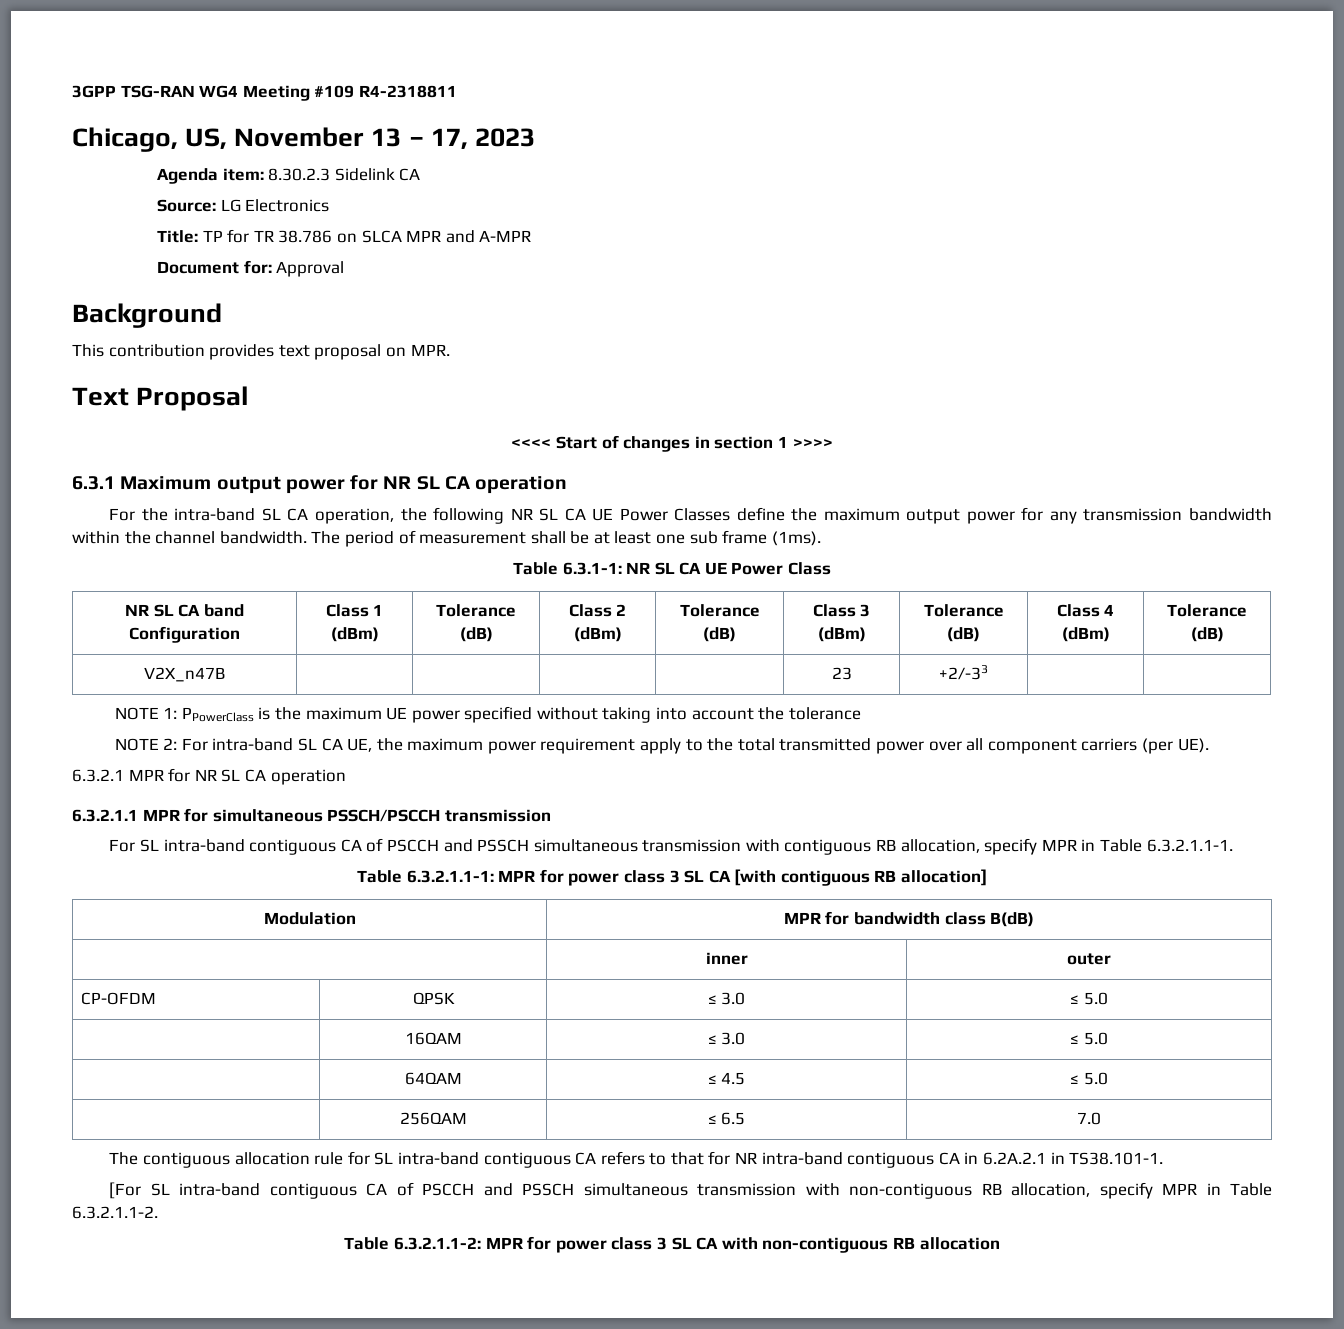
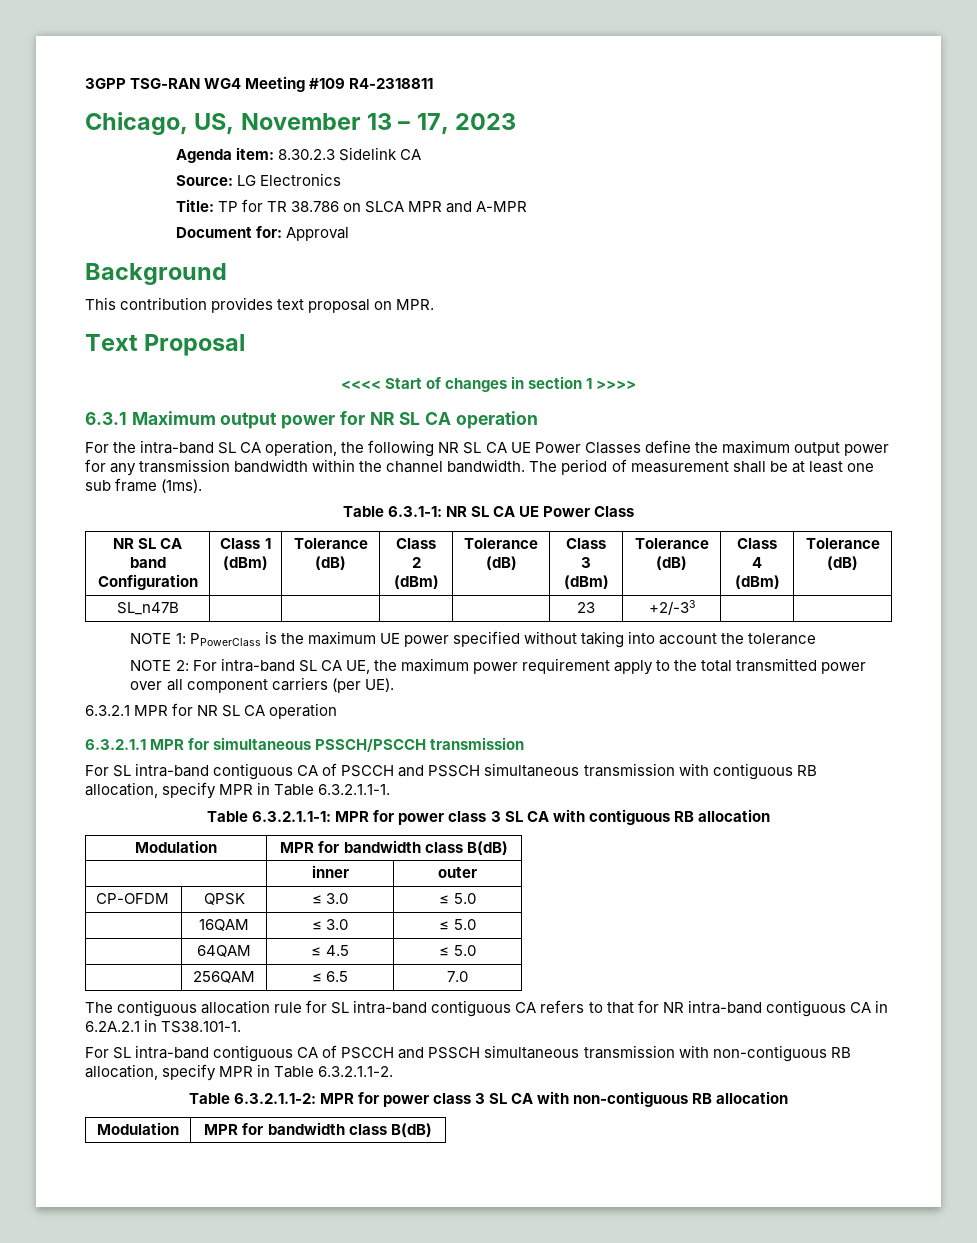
[144,667,225,682] V2X_n47B -> [116,602,179,615] SL_n47B
[734,869,988,886] [with contiguous RB allocation] -> [552,809,770,825] with contiguous RB allocation
[109,1182,142,1199] [For -> [85,1047,109,1058] For
(1000, 1243) none -> [97,1122,179,1135] [204,1122,432,1137] // Modulation | MPR for bandwidth class B(dB)

